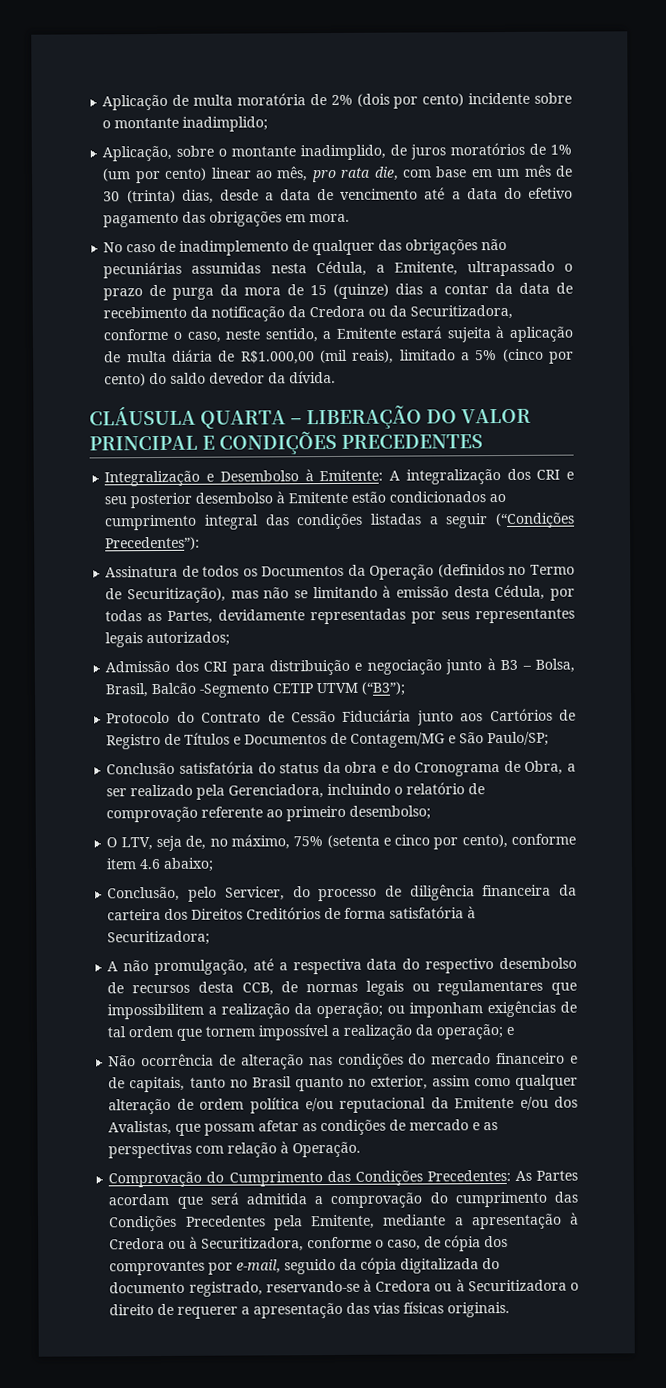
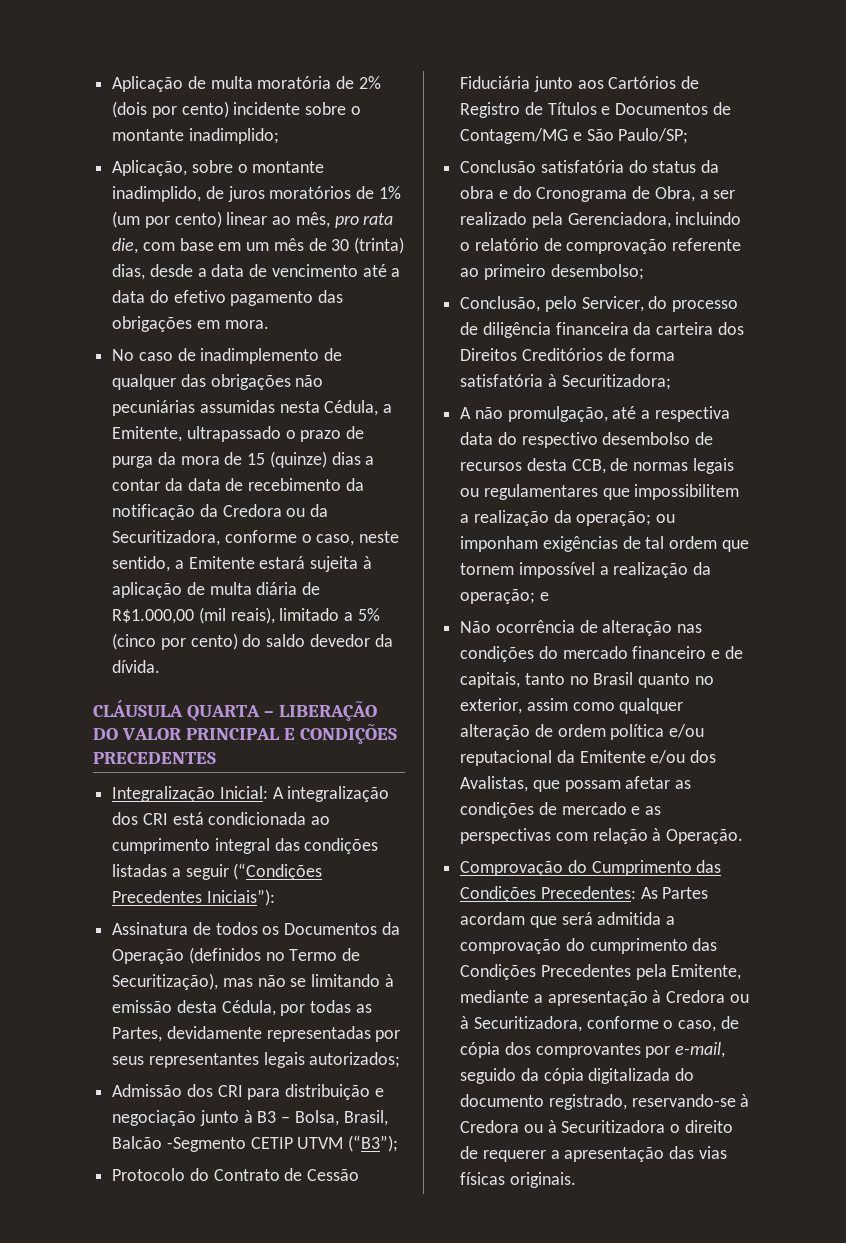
[206,468,575,485] [104,491,487,509] e Desembolso à Emitente: A integralização dos CRI e seu posterior desembolso à Emitente estão condicionados -> [219,786,390,802] [112,812,307,825] Inicial: A integralização dos CRI está condicionada
[105,536,201,551] Precedentes”): -> [112,889,275,906] Precedentes Iniciais”):
[106,833,576,852] [106,857,215,872] // O LTV, seja de, no máximo, 75% (setenta e cinco por cento), conforme item 4.6 abaixo; -> (644, 272) none

